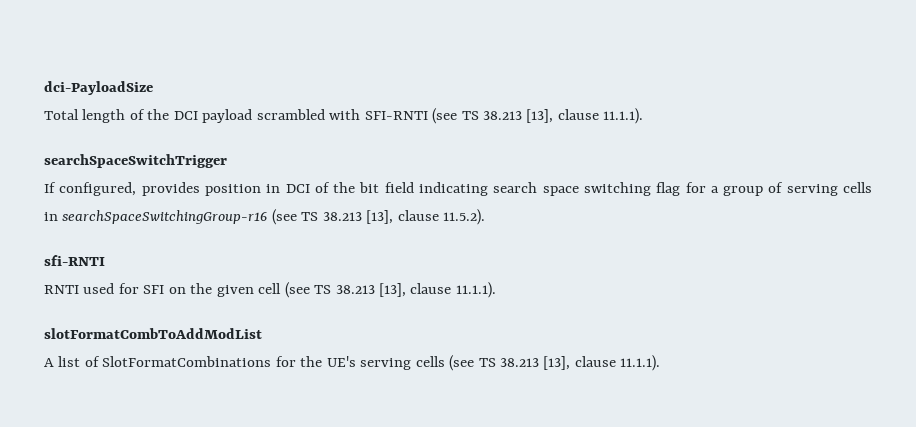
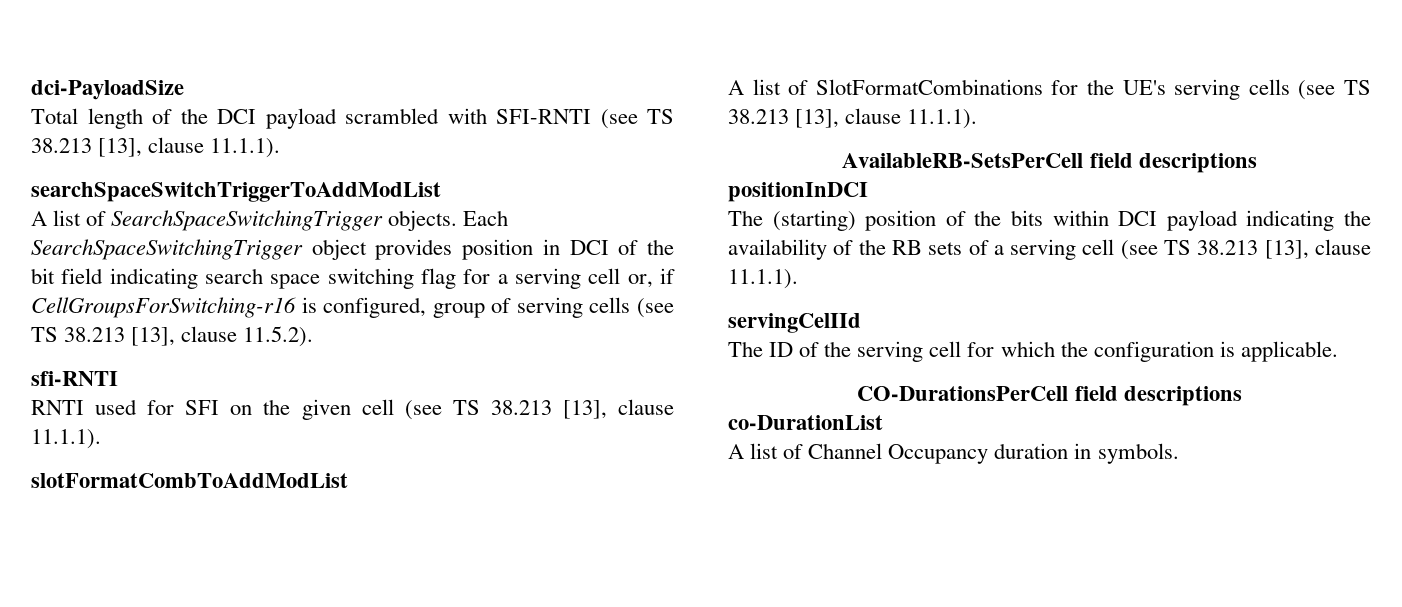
[44,154,227,168] [44,182,137,196] searchSpaceSwitchTrigger // If configured, -> [31,182,441,202] [31,210,509,231] [31,239,367,260] searchSpaceSwitchTriggerToAddModList // A list of SearchSpaceSwitchingTrigger objects. Each SearchSpaceSwitchingTrigger object
(719, 189) none -> [515,268,676,289] [31,297,427,318] serving cell or, if CellGroupsForSwitching-r16 is configured,
[44,210,268,224] in searchSpaceSwitchingGroup-r16 -> (631, 305) none
(661, 363) none -> [842,153,1257,173] [728,182,868,202] [728,210,1371,231] [728,239,1371,260] [728,269,798,289] [728,313,861,333] [728,341,1338,362] [857,386,1242,406] [728,415,883,430] [728,443,1179,464] // AvailableRB-SetsPerCell field descriptions // positionInDCI // The (starting) position of the bits within DCI payload indicating the availability of the RB sets of a serving cell (see TS 38.213 [13], clause 11.1.1). // servingCelIId // The ID of the serving cell for which the configuration is applicable. // CO-DurationsPerCell field descriptions // co-DurationList // A list of Channel Occupancy duration in symbols.

